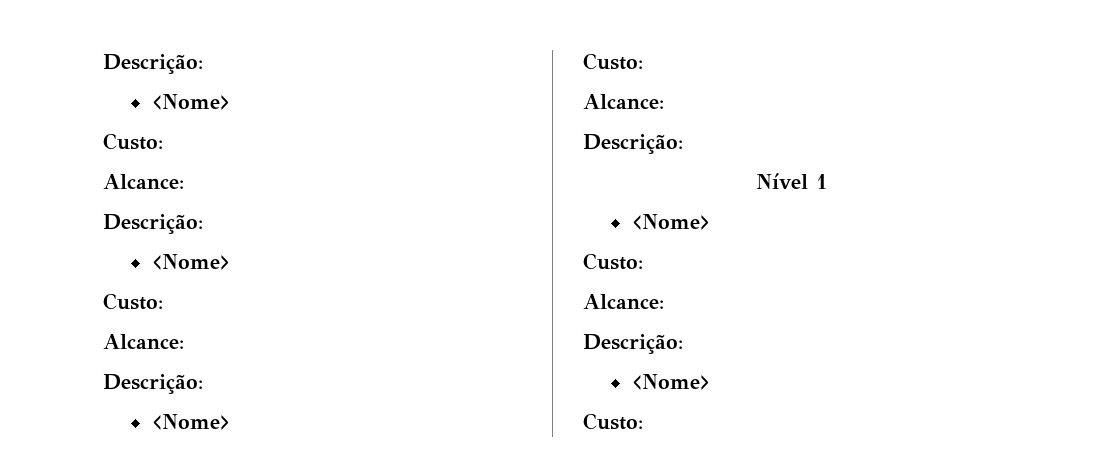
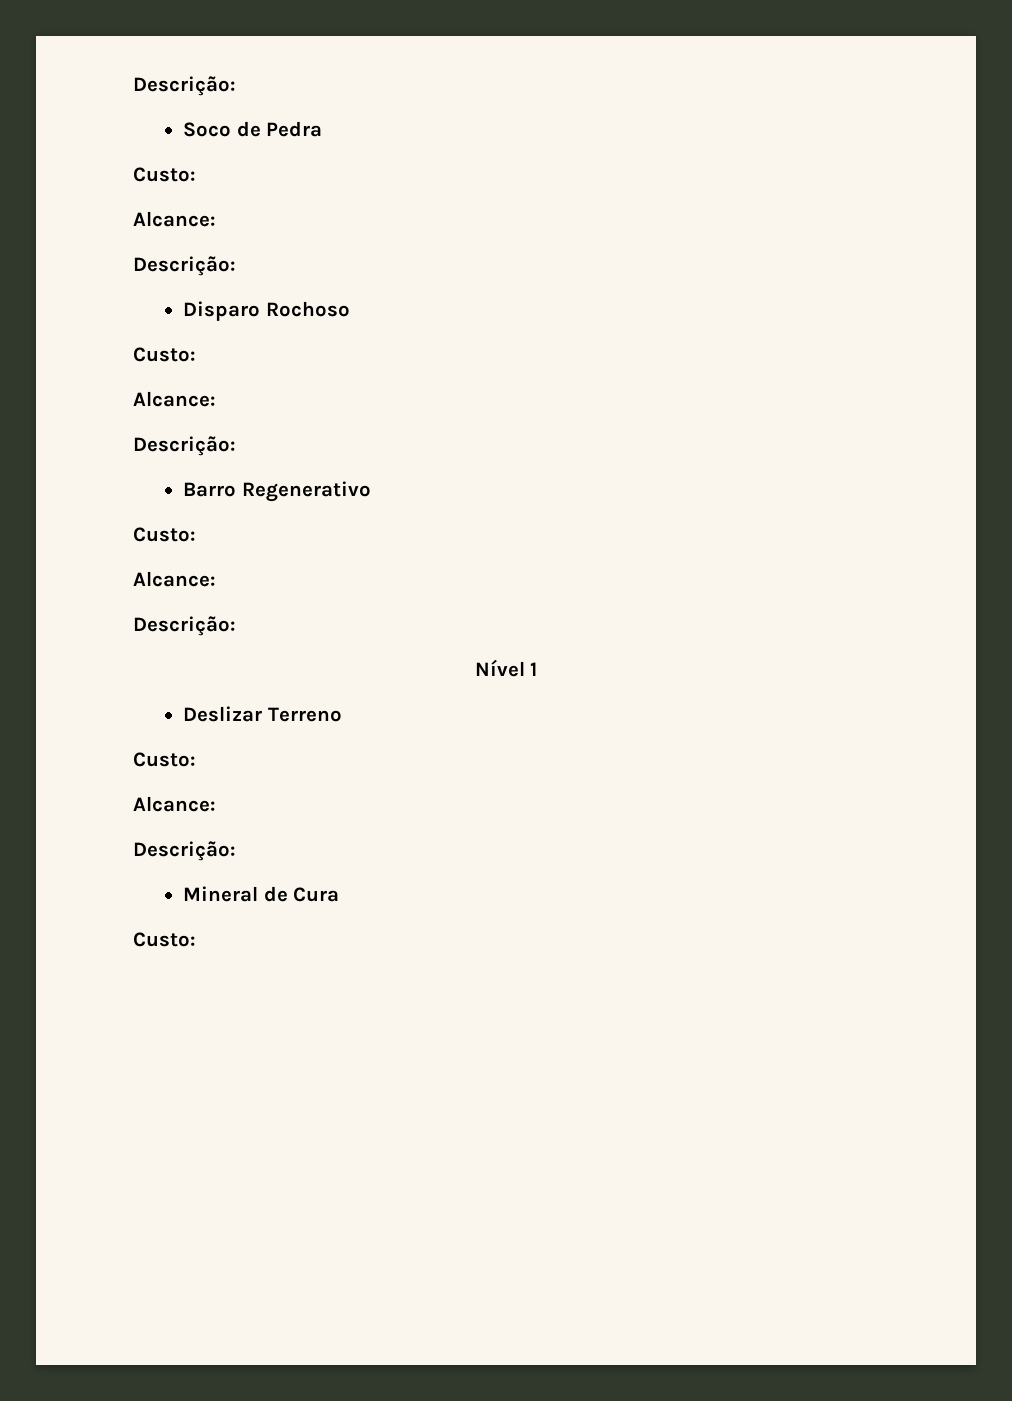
[103,54,203,74] [151,94,232,110] [103,133,163,150] [103,174,184,189] [103,214,203,234] [151,254,232,270] [103,293,163,310] [103,334,184,349] [103,374,203,394] [151,414,232,430] Descrição: // <Nome> // Custo: // Alcance: // Descrição: // <Nome> // Custo: // Alcance: // Descrição: // <Nome> -> [133,76,236,96] [183,121,323,137] [133,167,196,182] [133,211,216,227] [133,256,236,276] [183,301,350,321] [133,347,196,362] [133,391,216,407] [133,436,236,456] [183,481,371,502] Descrição: // Soco de Pedra // Custo: // Alcance: // Descrição: // Disparo Rochoso // Custo: // Alcance: // Descrição: // Barro Regenerativo
[631,214,712,230] [583,253,643,270] [583,294,664,309] [583,334,683,354] [631,374,712,390] <Nome> // Custo: // Alcance: // Descrição: // <Nome> -> [183,706,342,722] [133,752,196,767] [133,796,216,812] [133,841,236,861] [183,886,340,902] Deslizar Terreno // Custo: // Alcance: // Descrição: // Mineral de Cura

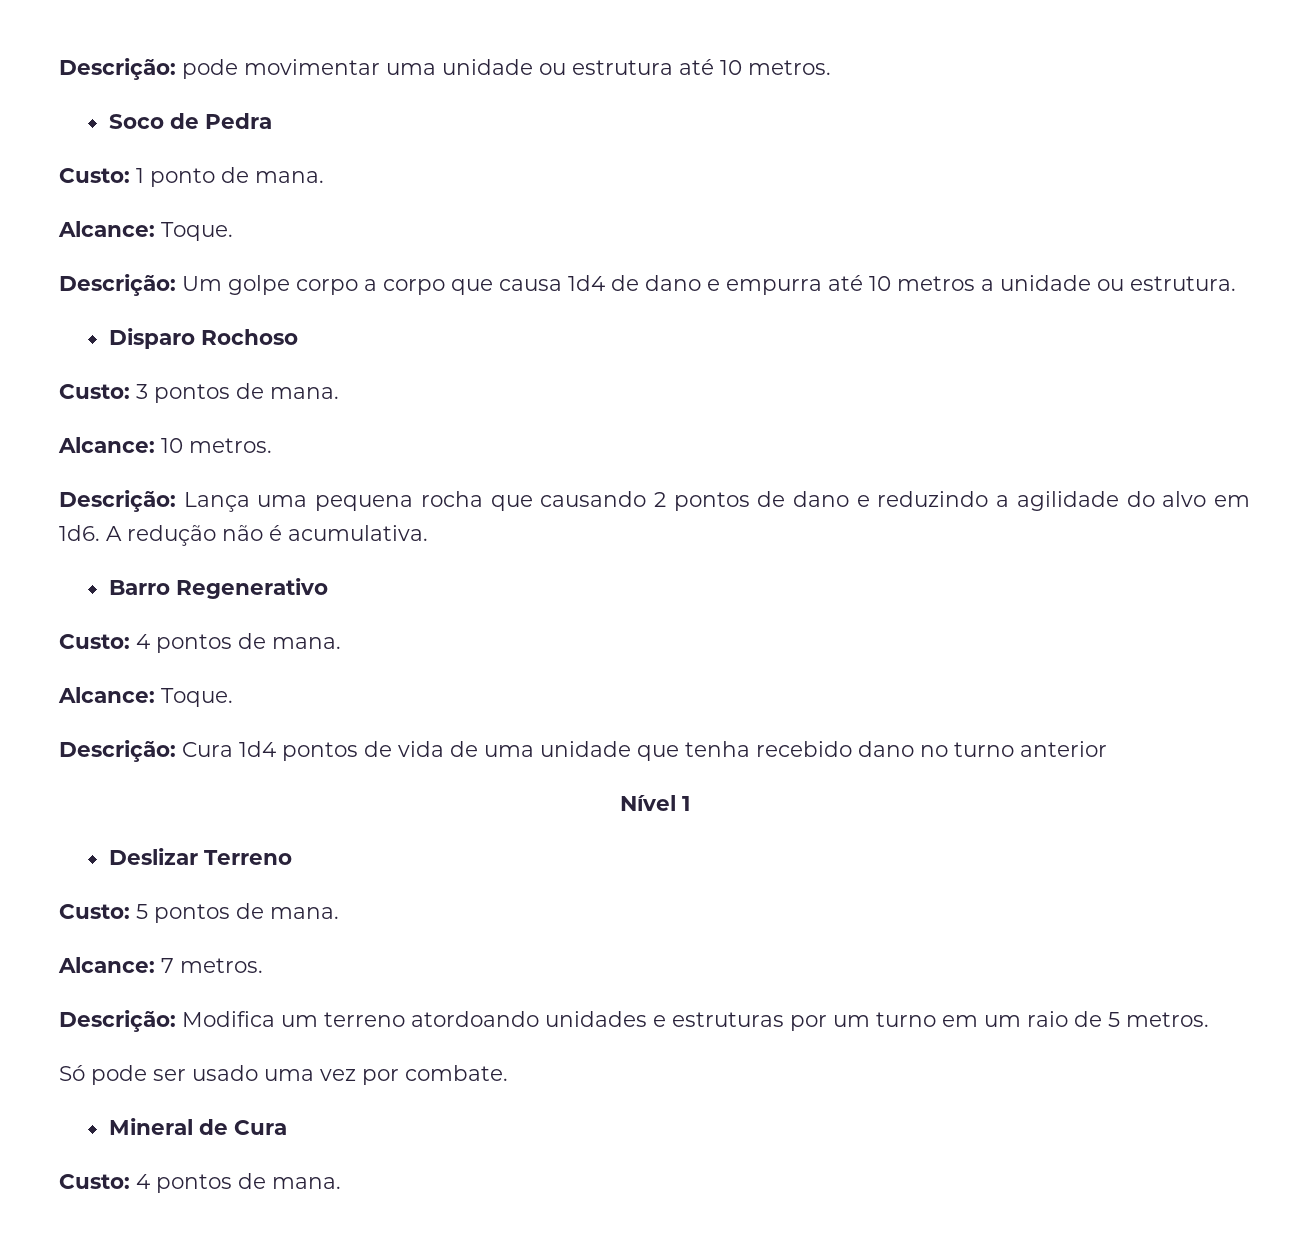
[133,76,236,96] Descrição: -> [59,58,831,80] Descrição: pode movimentar uma unidade ou estrutura até 10 metros.
[133,211,216,227] [133,256,236,276] // Alcance: // Descrição: -> [136,167,324,187] [58,221,233,241] [59,274,1236,296] 1 ponto de mana. // Alcance: Toque. // Descrição: Um golpe corpo a corpo que causa 1d4 de dano e empurra até 10 metros a unidade ou estrutura.
[133,391,216,407] [133,436,236,456] // Alcance: // Descrição: -> [136,383,339,403] [58,437,272,453] [59,490,1251,512] [59,525,428,546] 3 pontos de mana. // Alcance: 10 metros. // Descrição: Lança uma pequena rocha que causando 2 pontos de dano e reduzindo a agilidade do alvo em 1d6. A redução não é acumulativa.
[133,571,216,587] [133,616,236,636] // Alcance: // Descrição: -> [136,633,341,653] [58,687,233,707] [59,740,1107,762] 4 pontos de mana. // Alcance: Toque. // Descrição: Cura 1d4 pontos de vida de uma unidade que tenha recebido dano no turno anterior
[133,796,216,812] [133,841,236,861] // Alcance: // Descrição: -> [136,903,339,923] [58,957,263,973] [59,1010,1209,1032] [59,1065,508,1085] 5 pontos de mana. // Alcance: 7 metros. // Descrição: Modifica um terreno atordoando unidades e estruturas por um turno em um raio de 5 metros. // Só pode ser usado uma vez por combate.
(196, 939) none -> [136,1173,341,1193] 4 pontos de mana.

